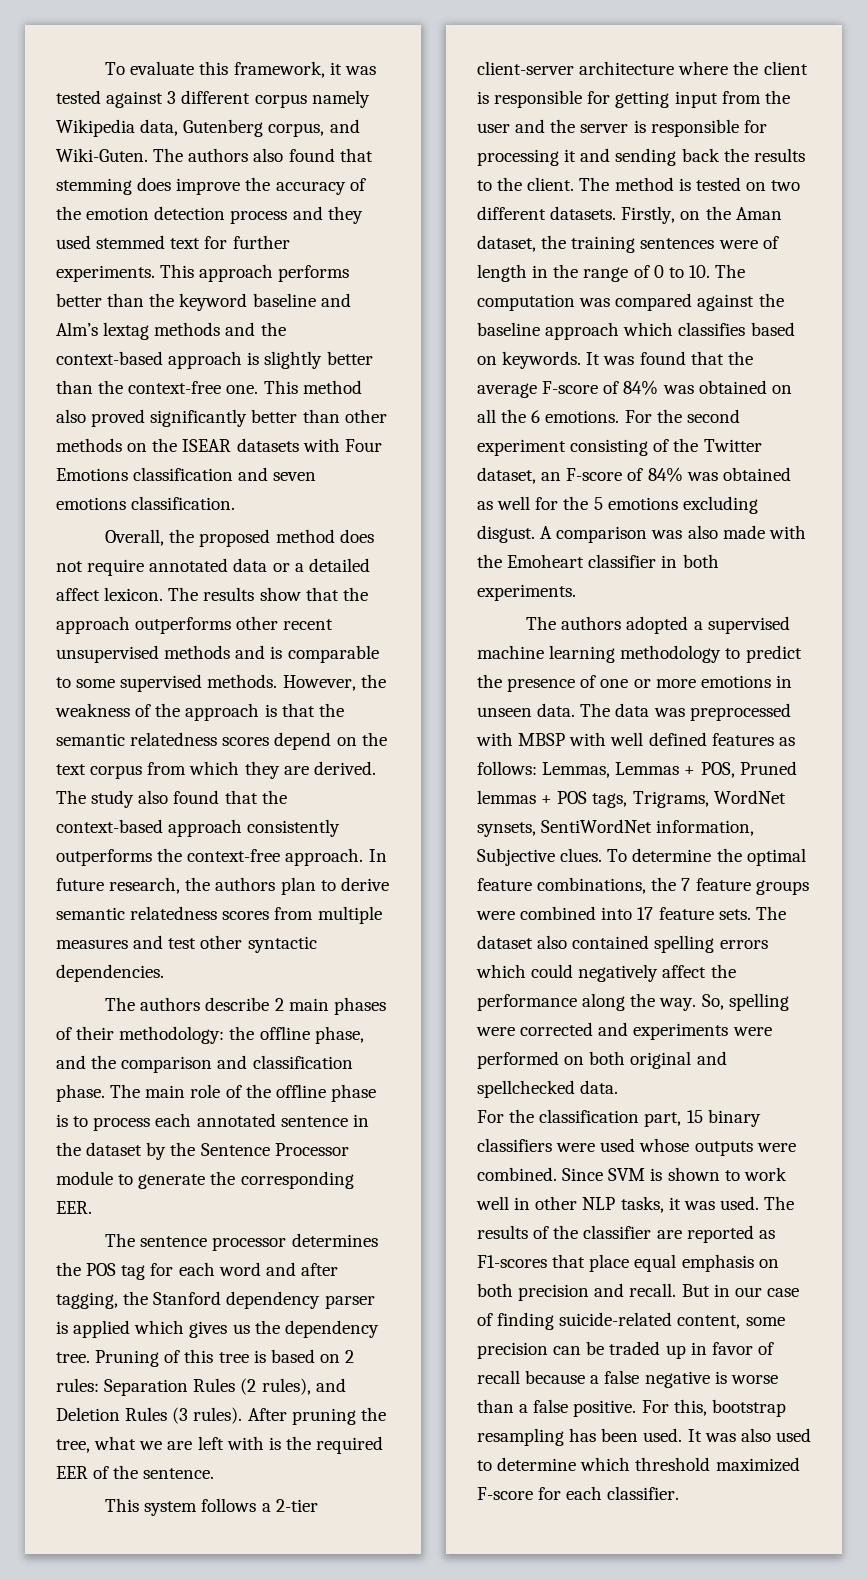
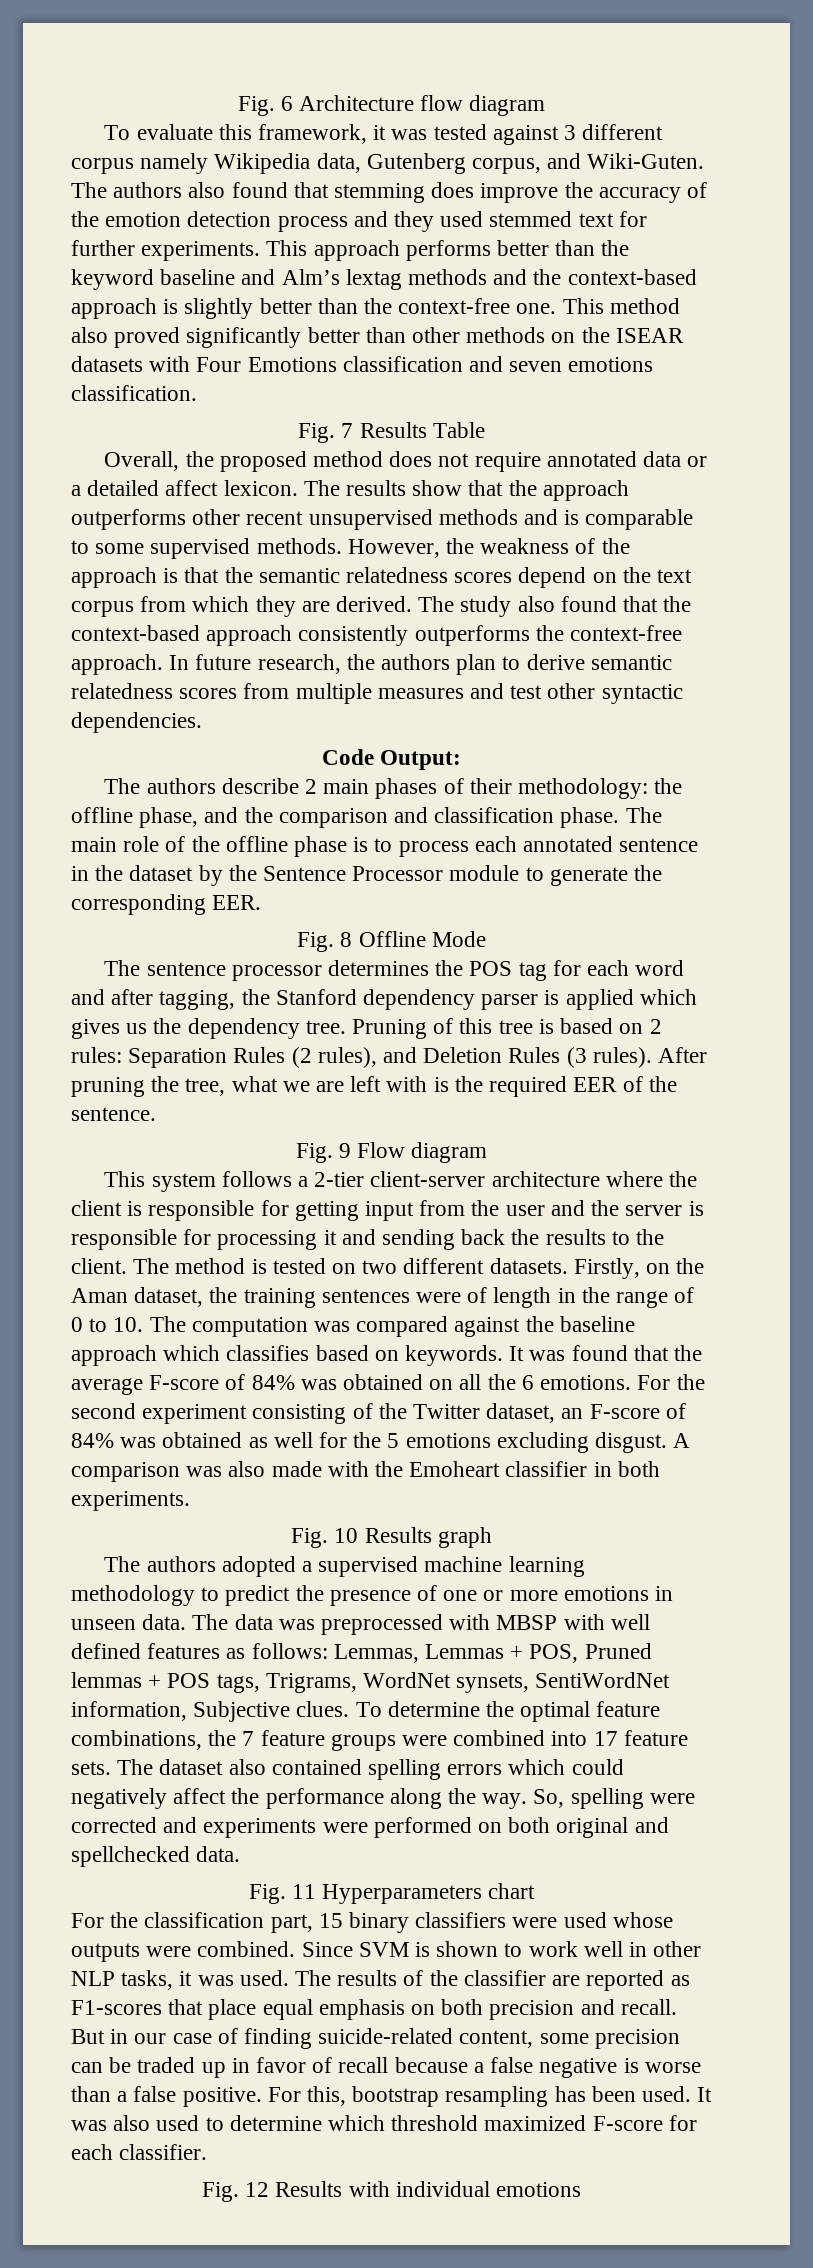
(105, 68) none -> [237,95,546,116] Fig. 6 Architecture flow diagram //
(236, 503) none -> [298,422,485,443] // Fig. 7 Results Table
(164, 973) none -> [321,749,462,770] // Code Output:
(92, 1207) none -> [297,931,486,952] // Fig. 8 Offline Mode
(215, 1473) none -> [295,1142,488,1163] // Fig. 9 Flow diagram
(576, 592) none -> [291,1527,492,1548] // Fig. 10 Results graph
(619, 1087) none -> [248,1883,536,1904] // Fig. 11 Hyperparameters chart
(680, 1493) none -> [201,2181,582,2202] // Fig. 12 Results with individual emotions

